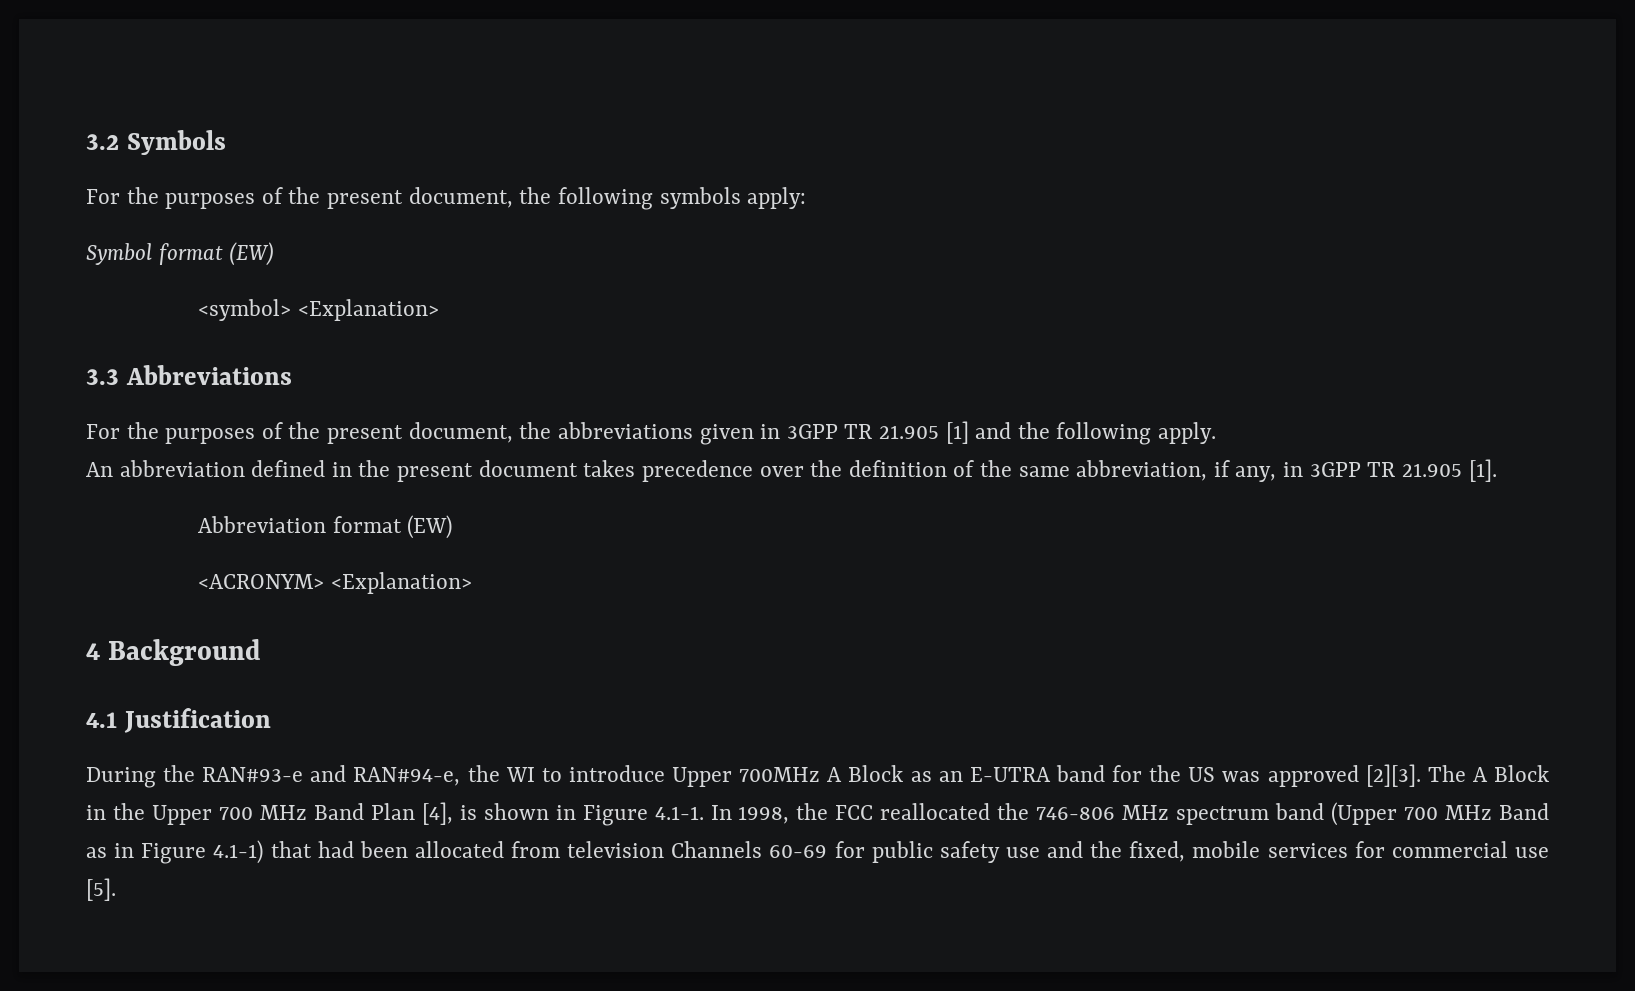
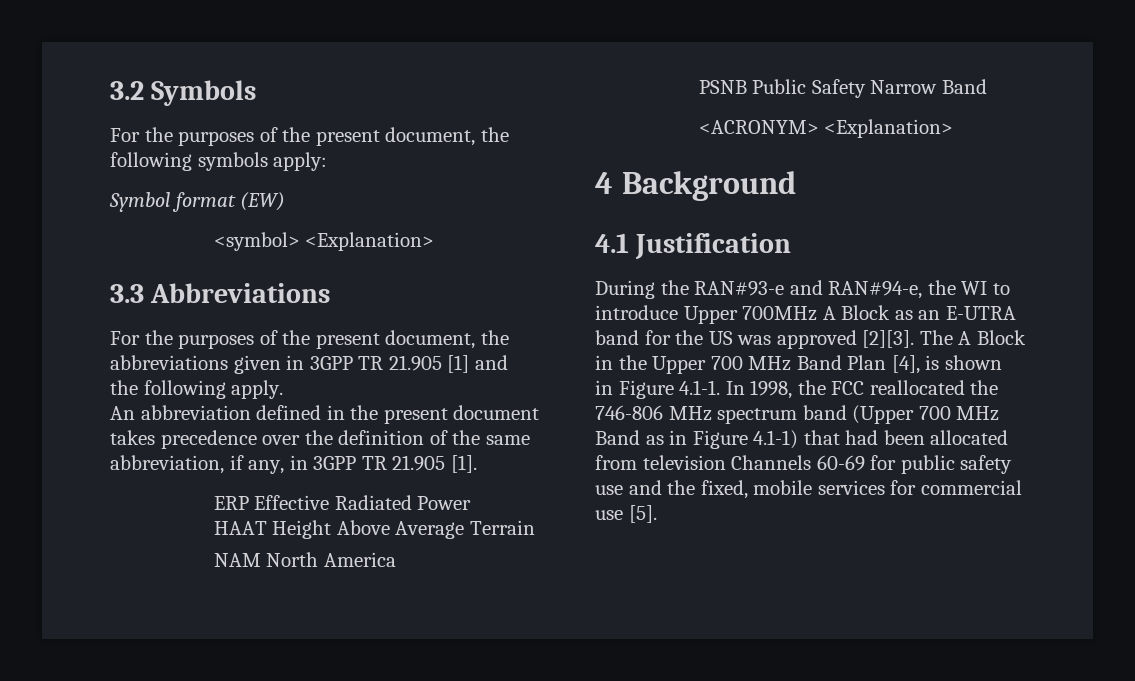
[198,515,453,539] Abbreviation format (EW) -> [213,495,472,510] [213,520,536,539] [213,552,396,567] [698,79,988,98] ERP Effective Radiated Power // HAAT Height Above Average Terrain // NAM North America // PSNB Public Safety Narrow Band

